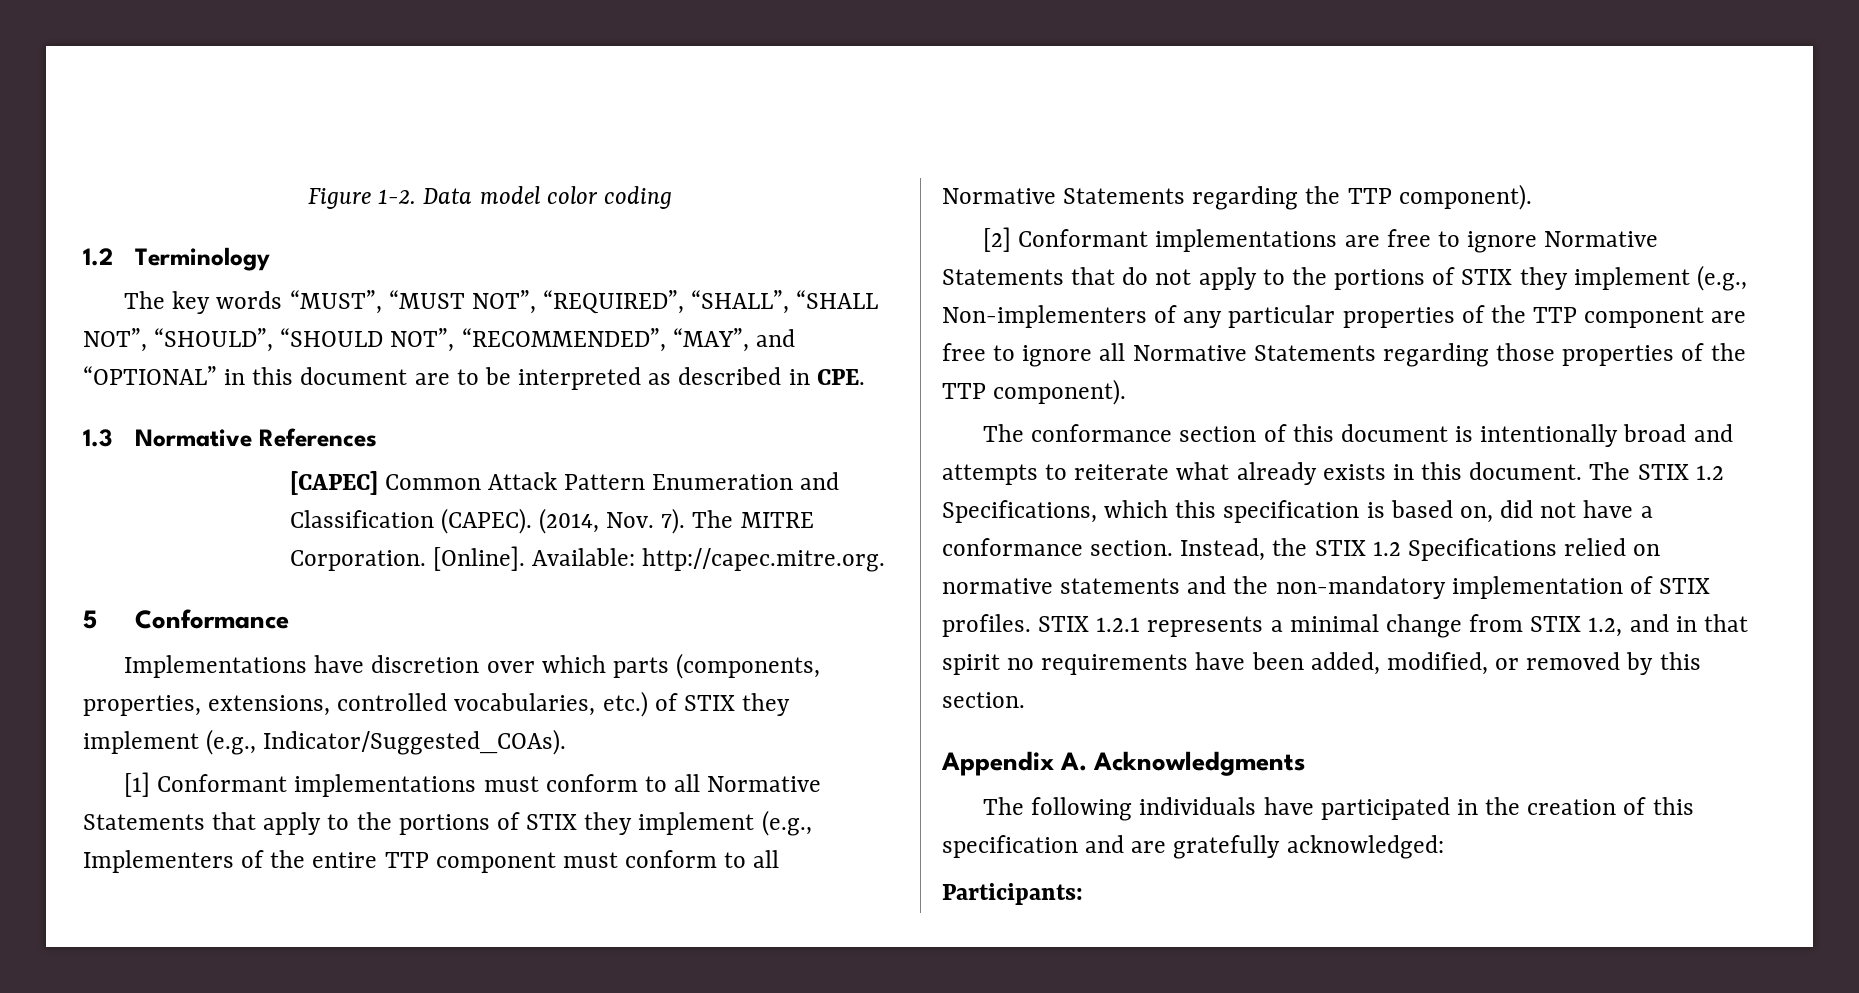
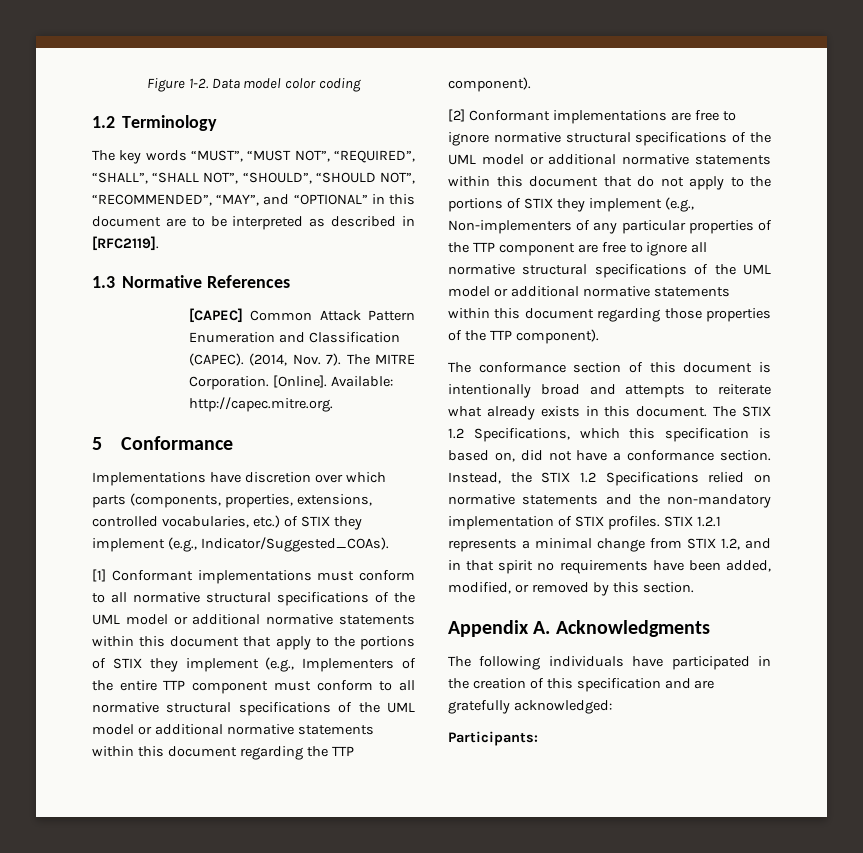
[816,369,865,385] CPE. -> [92,236,159,251] [RFC2119].
[707,776,822,792] [83,814,205,830] Normative Statements -> [133,592,415,606] [92,614,415,625] [92,636,240,647] normative structural specifications of the UML model or additional normative statements within this document
[942,188,1186,204] Normative Statements -> [92,702,415,716] [92,724,374,735] [92,746,237,757] normative structural specifications of the UML model or additional normative statements within this document
[1544,231,1659,247] [942,269,1064,285] Normative Statements -> [493,132,771,146] [448,154,771,165] [448,176,598,187] normative structural specifications of the UML model or additional normative statements within this document
[1132,345,1376,361] Normative Statements -> [448,264,771,278] [448,286,730,297] [448,308,594,319] normative structural specifications of the UML model or additional normative statements within this document

